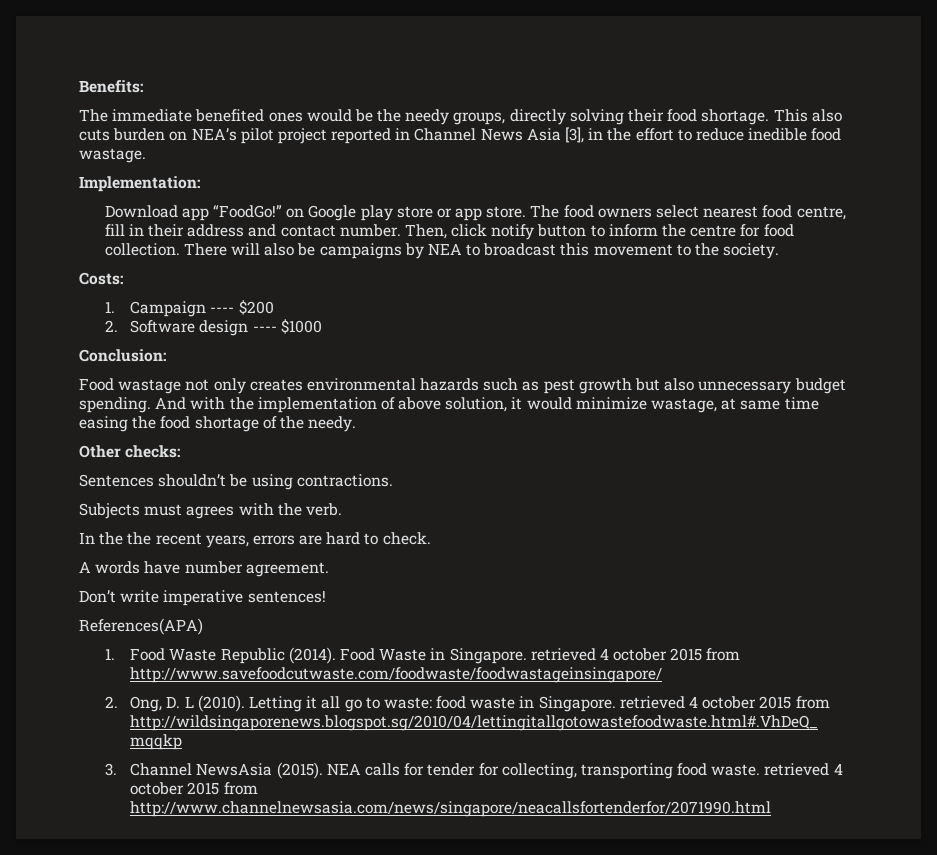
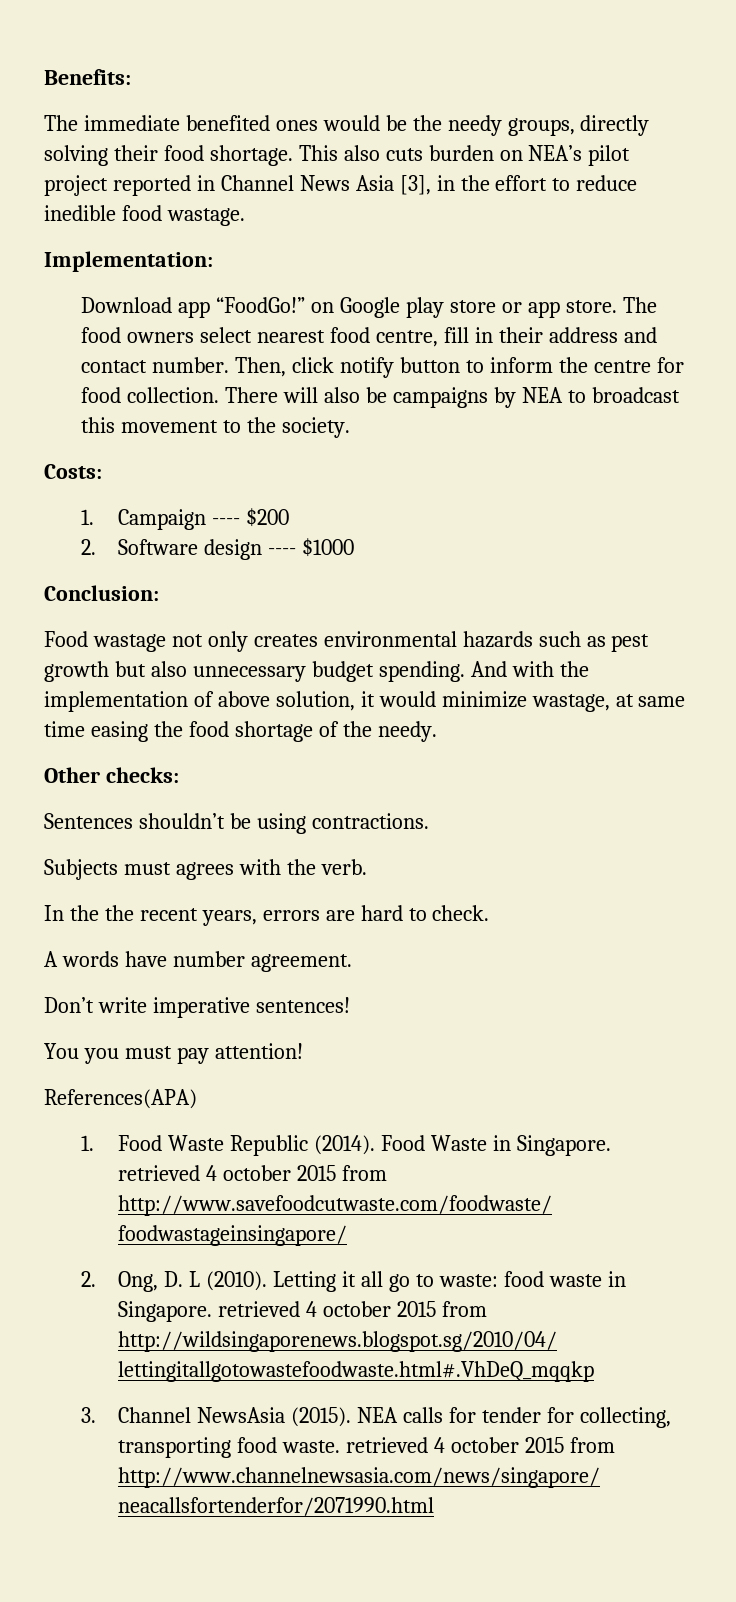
(326, 596) none -> [44,1043,303,1064] // You you must pay attention!

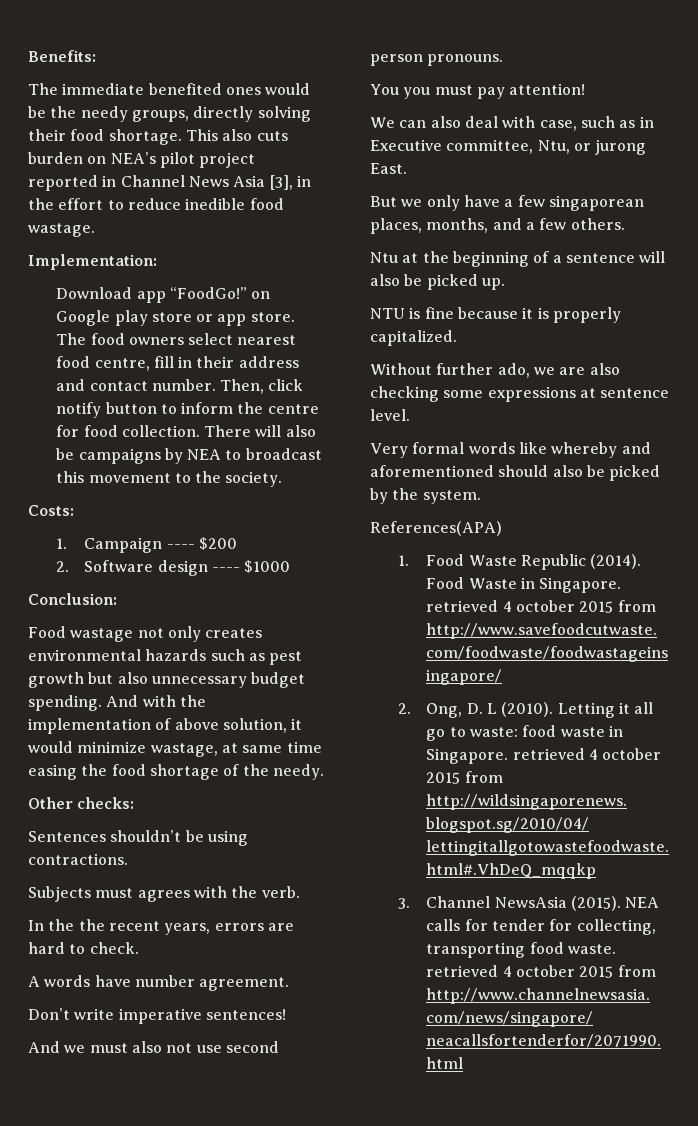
(350, 1005) none -> [28,1041,279,1053] [370,54,504,66] // And we must also not use second person pronouns.
(303, 1051) none -> [370,116,654,131] [370,139,647,155] [370,163,407,174] [370,195,644,211] [370,218,625,234] [370,251,666,267] [370,274,505,290] [370,307,621,323] [370,330,457,346] [370,363,620,378] [370,386,670,402] [370,409,410,421] [370,442,651,458] [370,465,661,481] [370,488,481,504] // We can also deal with case, such as in Executive committee, Ntu, or jurong East. // But we only have a few singaporean places, months, and a few others. // Ntu at the beginning of a sentence will also be picked up. // NTU is fine because it is properly capitalized. // Without further ado, we are also checking some expressions at sentence level. // Very formal words like whereby and aforementioned should also be picked by the system.

